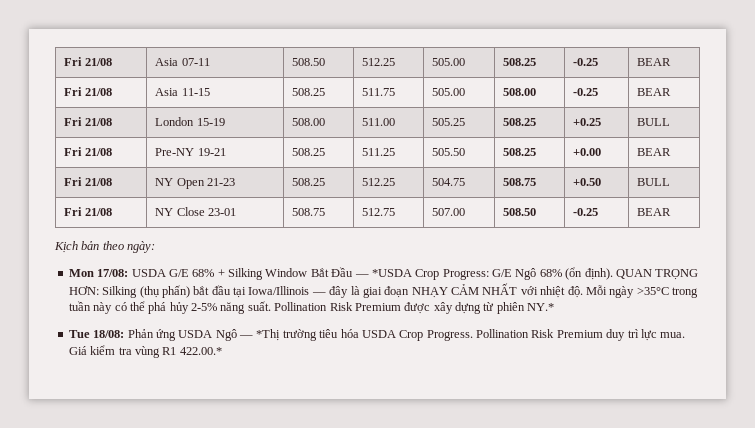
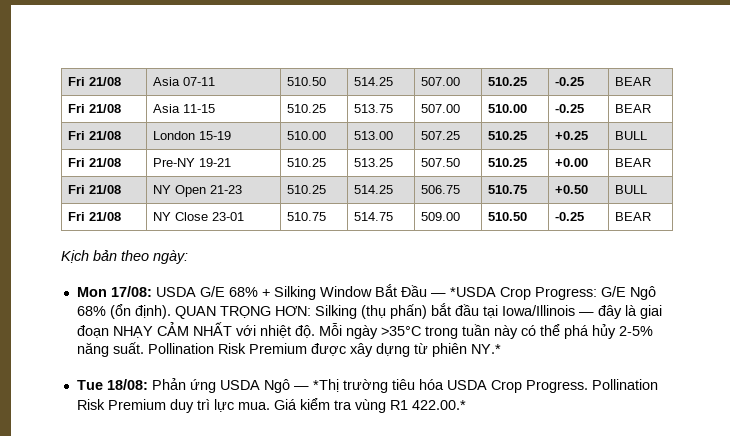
[292,58,326,66] [362,58,396,66] [432,58,466,66] [503,58,537,66] 508.50 | 512.25 | 505.00 | 508.25 -> [286,77,326,86] [353,77,393,86] [420,77,460,86] [487,77,527,86] 510.50 | 514.25 | 507.00 | 510.25
[292,88,326,96] [362,88,396,96] [432,88,466,96] [503,88,537,96] 508.25 | 511.75 | 505.00 | 508.00 -> [286,104,326,113] [353,104,393,113] [420,104,460,113] [487,104,527,113] 510.25 | 513.75 | 507.00 | 510.00
[292,118,326,126] [362,118,396,126] [432,118,466,126] [503,118,537,126] 508.00 | 511.00 | 505.25 | 508.25 -> [286,131,326,140] [353,131,393,140] [420,131,460,140] [487,131,527,140] 510.00 | 513.00 | 507.25 | 510.25
[292,148,326,156] [362,148,396,156] [432,148,466,156] [503,148,537,156] 508.25 | 511.25 | 505.50 | 508.25 -> [286,158,326,167] [353,158,393,167] [420,158,460,167] [487,158,527,167] 510.25 | 513.25 | 507.50 | 510.25
[292,178,326,186] [362,178,396,186] [432,178,466,186] [503,178,537,186] 508.25 | 512.25 | 504.75 | 508.75 -> [286,185,326,194] [353,185,393,194] [420,185,460,194] [487,185,527,194] 510.25 | 514.25 | 506.75 | 510.75
[292,208,326,216] [362,208,396,216] [432,208,466,216] [503,208,537,216] 508.75 | 512.75 | 507.00 | 508.50 -> [286,212,326,221] [353,212,393,221] [420,212,460,221] [487,212,527,221] 510.75 | 514.75 | 509.00 | 510.50

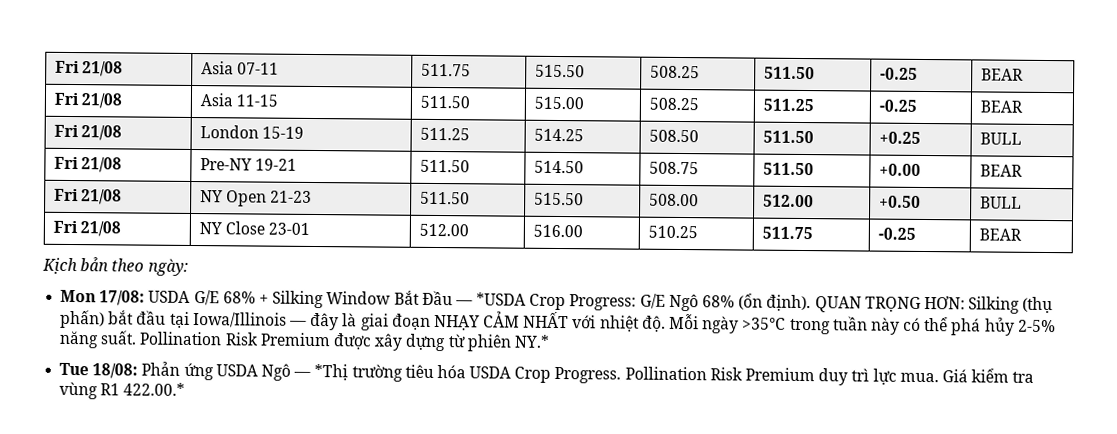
[286,77,326,86] [353,77,393,86] [420,77,460,86] [487,77,527,86] 510.50 | 514.25 | 507.00 | 510.25 -> [420,63,471,77] [534,64,585,78] [649,65,700,79] [763,66,815,80] 511.75 | 515.50 | 508.25 | 511.50
[286,104,326,113] [353,104,393,113] [420,104,460,113] [487,104,527,113] 510.25 | 513.75 | 507.00 | 510.00 -> [419,95,470,109] [533,96,584,110] [648,97,699,111] [762,98,814,112] 511.50 | 515.00 | 508.25 | 511.25
[286,131,326,140] [353,131,393,140] [420,131,460,140] [487,131,527,140] 510.00 | 513.00 | 507.25 | 510.25 -> [419,127,470,141] [533,128,584,142] [648,129,699,143] [762,130,814,144] 511.25 | 514.25 | 508.50 | 511.50
[286,158,326,167] [353,158,393,167] [420,158,460,167] [487,158,527,167] 510.25 | 513.25 | 507.50 | 510.25 -> [419,159,470,173] [533,160,584,174] [648,161,699,175] [762,162,814,176] 511.50 | 514.50 | 508.75 | 511.50
[286,185,326,194] [353,185,393,194] [420,185,460,194] [487,185,527,194] 510.25 | 514.25 | 506.75 | 510.75 -> [419,191,470,205] [533,192,584,206] [648,193,699,207] [762,194,814,208] 511.50 | 515.50 | 508.00 | 512.00
[286,212,326,221] [353,212,393,221] [420,212,460,221] [487,212,527,221] 510.75 | 514.75 | 509.00 | 510.50 -> [418,223,469,237] [532,224,583,238] [647,225,698,239] [761,226,813,240] 512.00 | 516.00 | 510.25 | 511.75

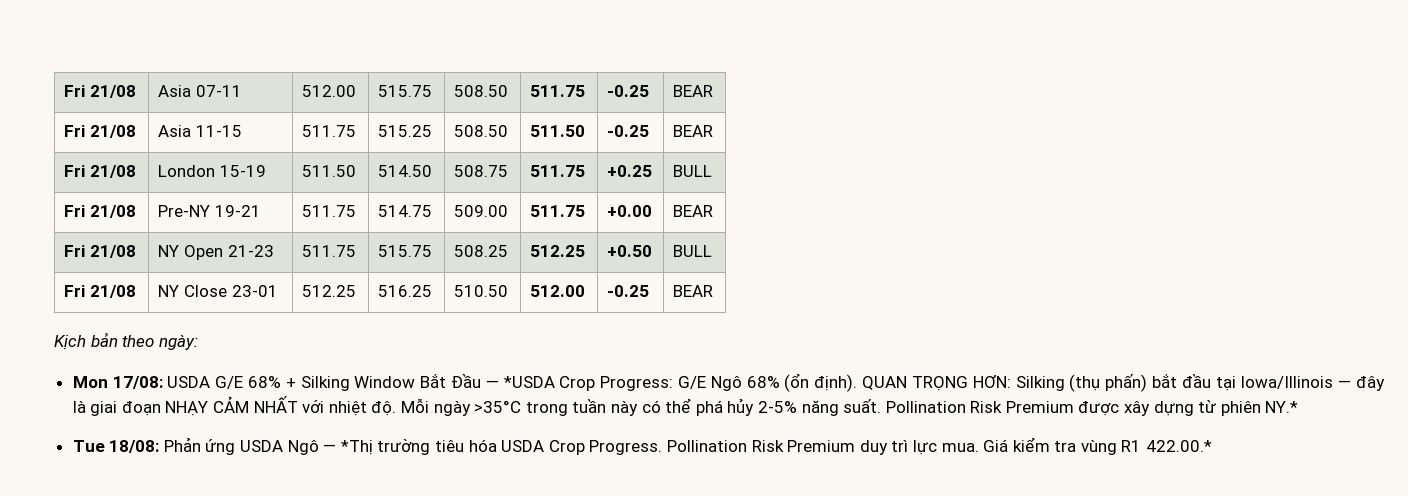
[420,63,471,77] [534,64,585,78] [649,65,700,79] [763,66,815,80] 511.75 | 515.50 | 508.25 | 511.50 -> [302,85,357,97] [378,85,433,97] [454,85,509,97] [530,85,586,97] 512.00 | 515.75 | 508.50 | 511.75
[419,95,470,109] [533,96,584,110] [648,97,699,111] [762,98,814,112] 511.50 | 515.00 | 508.25 | 511.25 -> [302,125,357,137] [378,125,433,137] [454,125,509,137] [530,125,586,137] 511.75 | 515.25 | 508.50 | 511.50
[419,127,470,141] [533,128,584,142] [648,129,699,143] [762,130,814,144] 511.25 | 514.25 | 508.50 | 511.50 -> [302,165,357,177] [378,165,433,177] [454,165,509,177] [530,165,586,177] 511.50 | 514.50 | 508.75 | 511.75
[419,159,470,173] [533,160,584,174] [648,161,699,175] [762,162,814,176] 511.50 | 514.50 | 508.75 | 511.50 -> [302,205,357,217] [378,205,433,217] [454,205,509,217] [530,205,586,217] 511.75 | 514.75 | 509.00 | 511.75
[419,191,470,205] [533,192,584,206] [648,193,699,207] [762,194,814,208] 511.50 | 515.50 | 508.00 | 512.00 -> [302,245,357,257] [378,245,433,257] [454,245,509,257] [530,245,586,257] 511.75 | 515.75 | 508.25 | 512.25
[418,223,469,237] [532,224,583,238] [647,225,698,239] [761,226,813,240] 512.00 | 516.00 | 510.25 | 511.75 -> [302,285,357,297] [378,285,433,297] [454,285,509,297] [530,285,586,297] 512.25 | 516.25 | 510.50 | 512.00

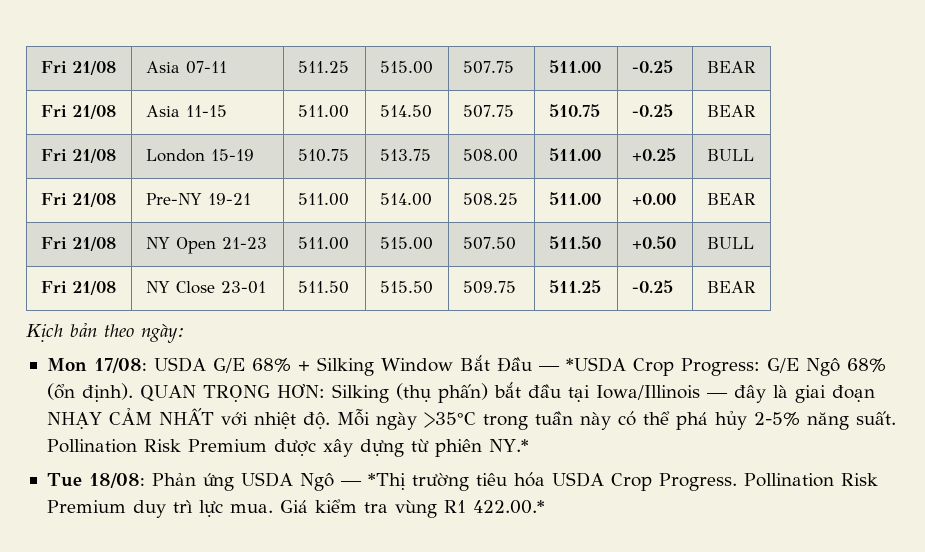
[302,85,357,97] [378,85,433,97] [454,85,509,97] [530,85,586,97] 512.00 | 515.75 | 508.50 | 511.75 -> [297,61,349,73] [379,61,433,74] [462,61,514,74] [548,60,601,73] 511.25 | 515.00 | 507.75 | 511.00
[302,125,357,137] [378,125,433,137] [454,125,509,137] [530,125,586,137] 511.75 | 515.25 | 508.50 | 511.50 -> [297,105,349,118] [379,105,432,118] [462,105,514,118] [548,104,600,117] 511.00 | 514.50 | 507.75 | 510.75
[302,165,357,177] [378,165,433,177] [454,165,509,177] [530,165,586,177] 511.50 | 514.50 | 508.75 | 511.75 -> [297,149,349,162] [379,149,431,161] [462,149,518,162] [548,148,601,161] 510.75 | 513.75 | 508.00 | 511.00
[302,205,357,217] [378,205,433,217] [454,205,509,217] [530,205,586,217] 511.75 | 514.75 | 509.00 | 511.75 -> [297,193,349,206] [379,193,432,206] [462,193,518,206] [548,192,601,205] 511.00 | 514.00 | 508.25 | 511.00
[302,245,357,257] [378,245,433,257] [454,245,509,257] [530,245,586,257] 511.75 | 515.75 | 508.25 | 512.25 -> [297,237,349,250] [379,237,433,250] [462,237,516,250] [548,236,601,249] 511.00 | 515.00 | 507.50 | 511.50
[302,285,357,297] [378,285,433,297] [454,285,509,297] [530,285,586,297] 512.25 | 516.25 | 510.50 | 512.00 -> [297,281,349,294] [379,281,433,294] [462,281,516,294] [548,280,601,293] 511.50 | 515.50 | 509.75 | 511.25

